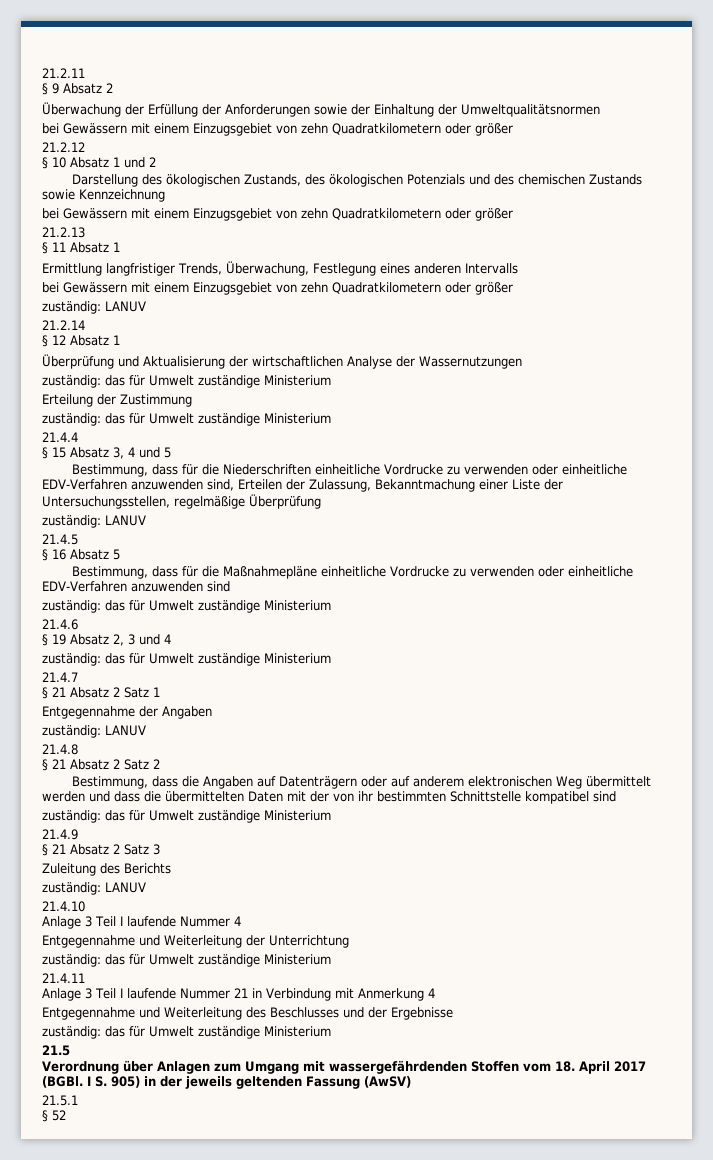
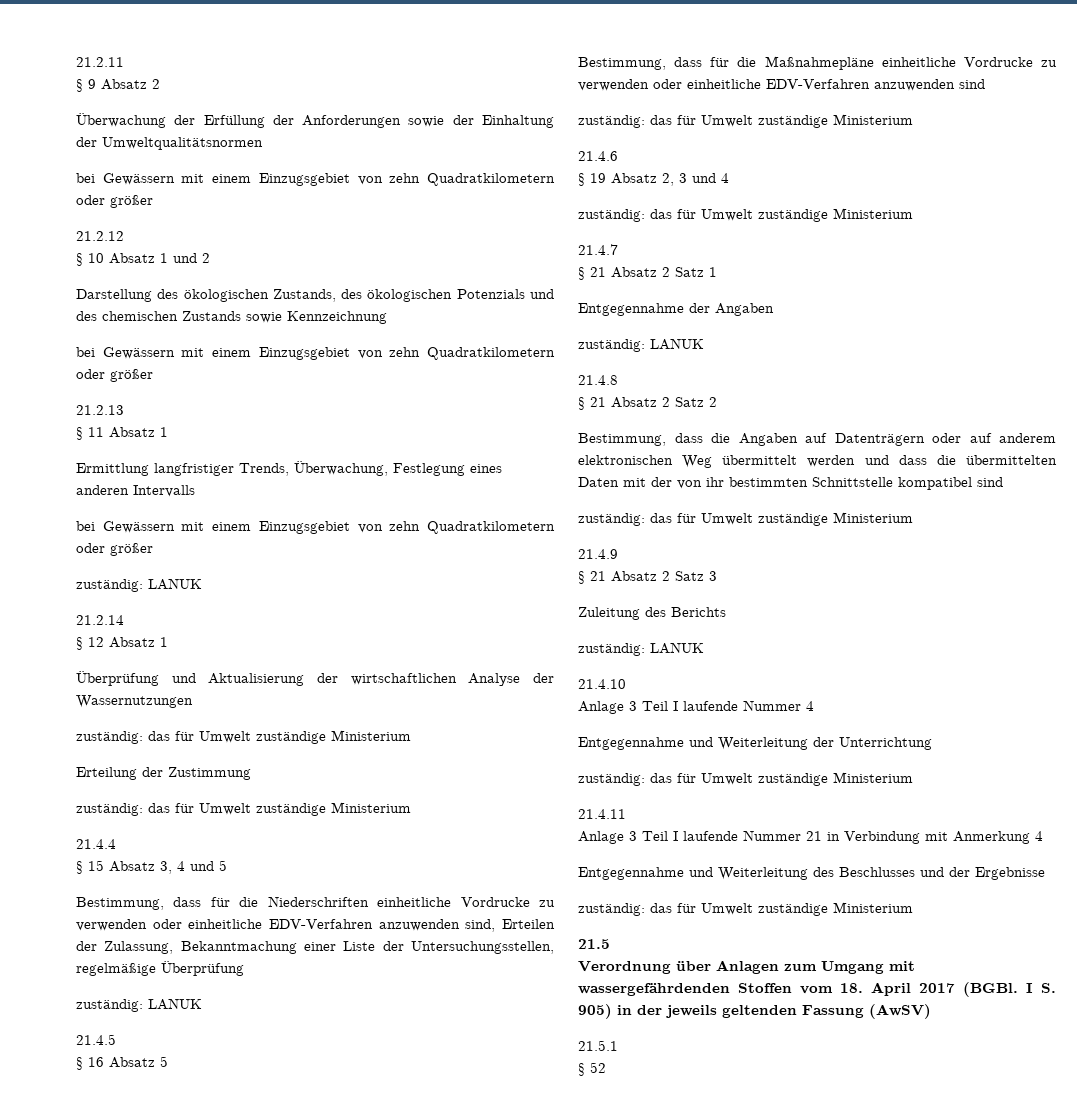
[105,301,146,312] LANUV -> [148,578,202,590] LANUK
[105,515,146,526] LANUV -> [148,998,202,1010] LANUK
[105,725,146,736] LANUV -> [650,338,704,350] LANUK
[105,882,146,893] LANUV -> [650,642,704,654] LANUK

